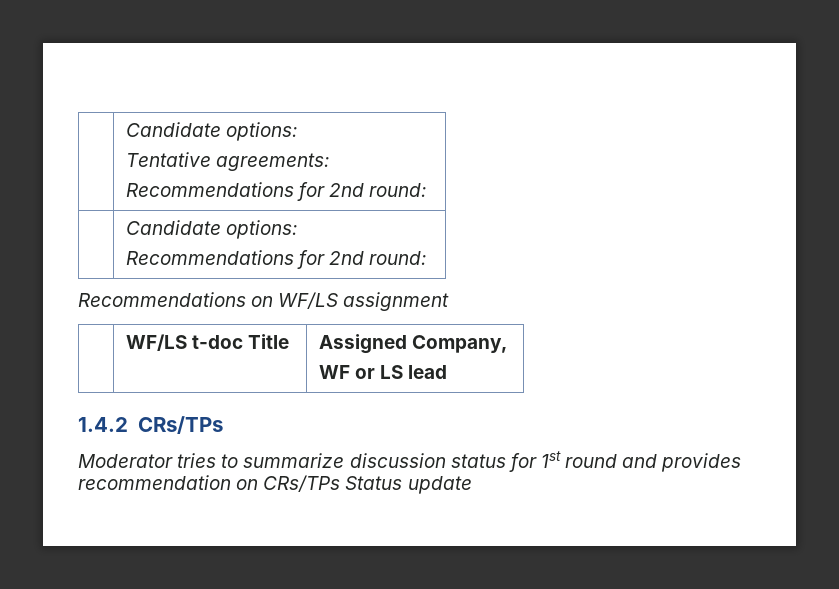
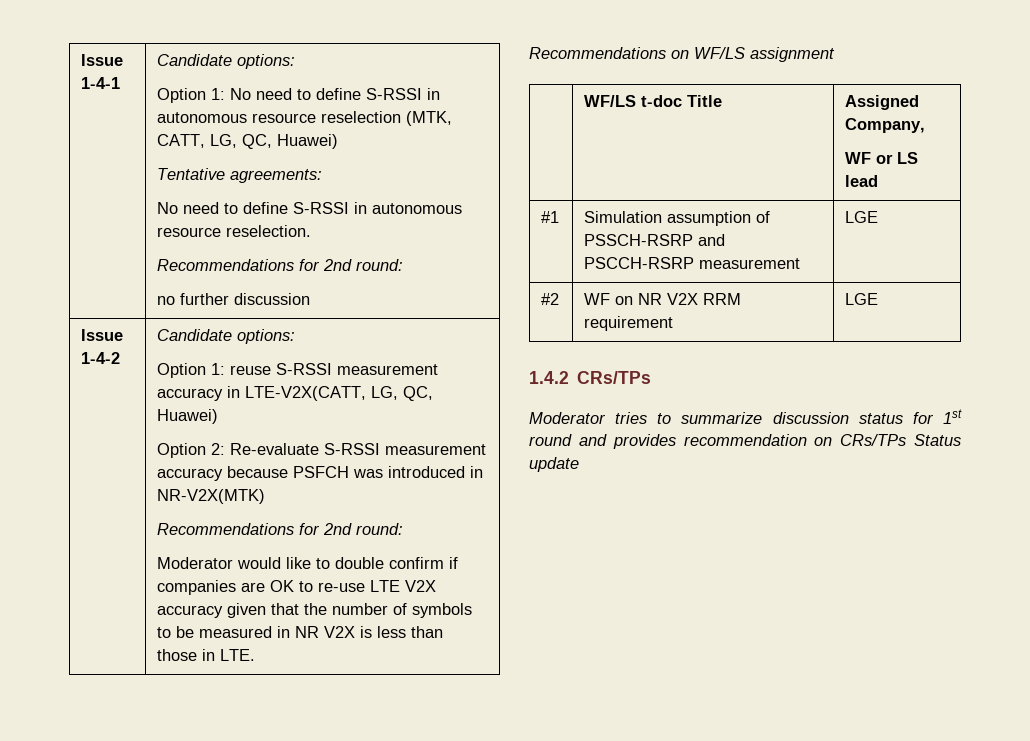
[125,122,298,141] [125,152,330,171] [125,182,427,201] [125,220,298,239] [125,250,427,269] | Candidate options: // Tentative agreements: // Recommendations for 2nd round: // | Candidate options: // Recommendations for 2nd round: -> [81,54,124,66] [81,77,121,89] [157,54,296,69] [157,88,441,103] [157,111,453,126] [157,134,339,149] [157,168,323,183] [157,202,463,214] [157,225,312,237] [157,259,404,271] [157,293,311,305] [81,329,124,341] [81,352,121,364] [157,329,296,344] [157,363,439,378] [157,386,434,401] [157,409,219,424] [157,443,487,458] [157,466,484,481] [157,489,266,504] [157,523,404,535] [157,557,459,569] [157,580,437,595] [157,603,473,618] [157,626,444,638] [157,649,256,661] Issue 1-4-1 | Candidate options: // Option 1: No need to define S-RSSI in autonomous resource reselection (MTK, CATT, LG, QC, Huawei) // Tentative agreements: // No need to define S-RSSI in autonomous resource reselection. // Recommendations for 2nd round: // no further discussion // Issue 1-4-2 | Candidate options: // Option 1: reuse S-RSSI measurement accuracy in LTE-V2X(CATT, LG, QC, Huawei) // Option 2: Re-evaluate S-RSSI measurement accuracy because PSFCH was introduced in NR-V2X(MTK) // Recommendations for 2nd round: // Moderator would like to double confirm if companies are OK to re-use LTE V2X accuracy given that the number of symbols to be measured in NR V2X is less than those in LTE.
(448, 372) none -> [541,211,560,223] [584,211,771,226] [584,234,726,246] [584,257,801,269] [845,211,879,223] [541,293,560,305] [584,293,742,305] [584,316,674,331] [845,293,879,305] // #1 | Simulation assumption of PSSCH-RSRP and PSCCH-RSRP measurement | LGE // #2 | WF on NR V2X RRM requirement | LGE

